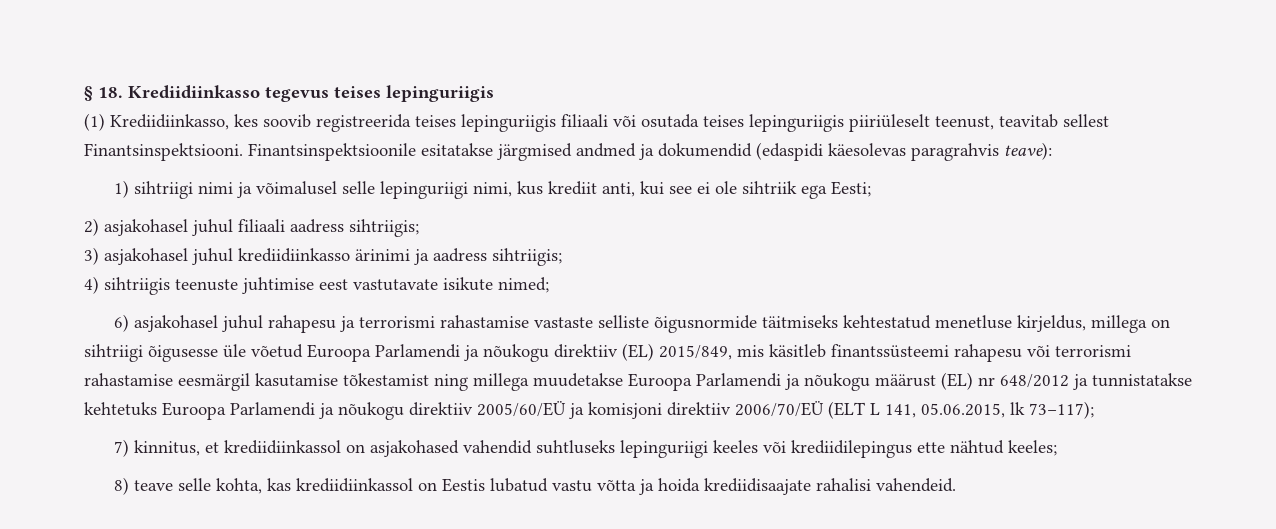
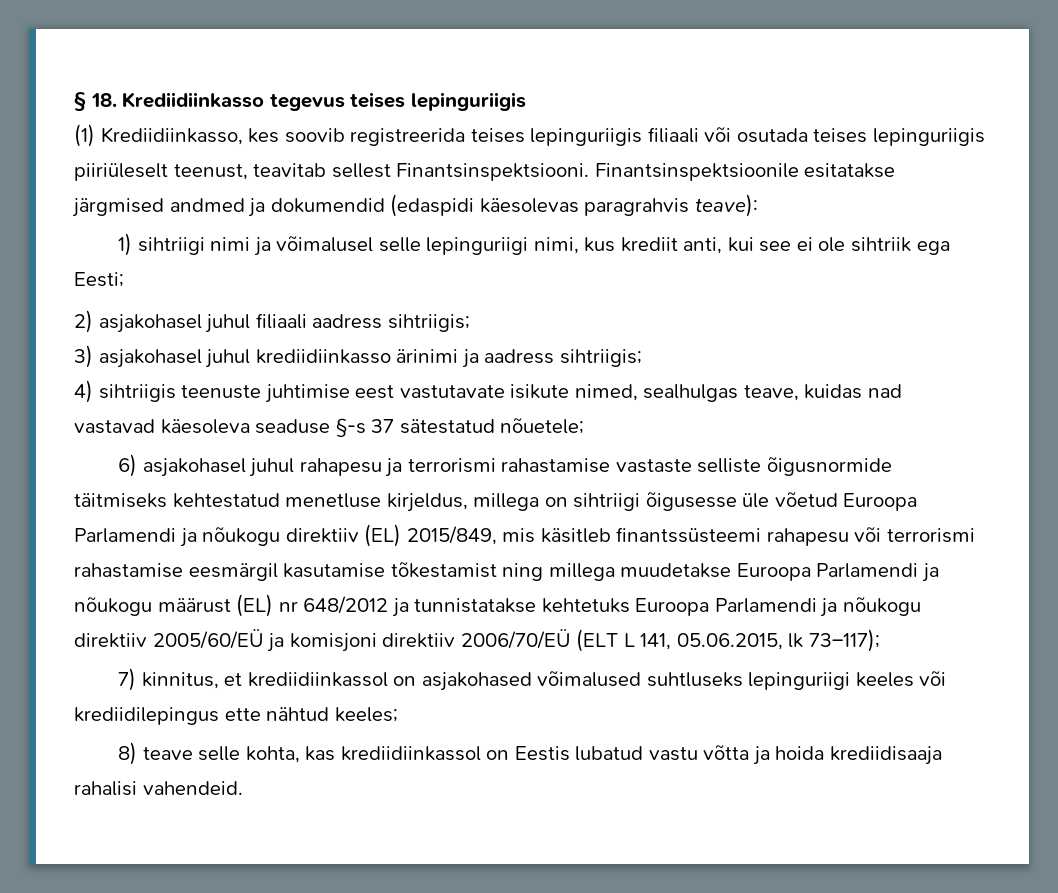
[498,277,549,293] nimed; -> [574,384,902,402] [74,418,585,437] nimed, sealhulgas teave, kuidas nad vastavad käesoleva seaduse §-s 37 sätestatud nõuetele;
[463,440,533,454] vahendid -> [537,671,642,687] võimalused
[704,478,812,495] krediidisaajate -> [829,746,942,765] krediidisaaja

